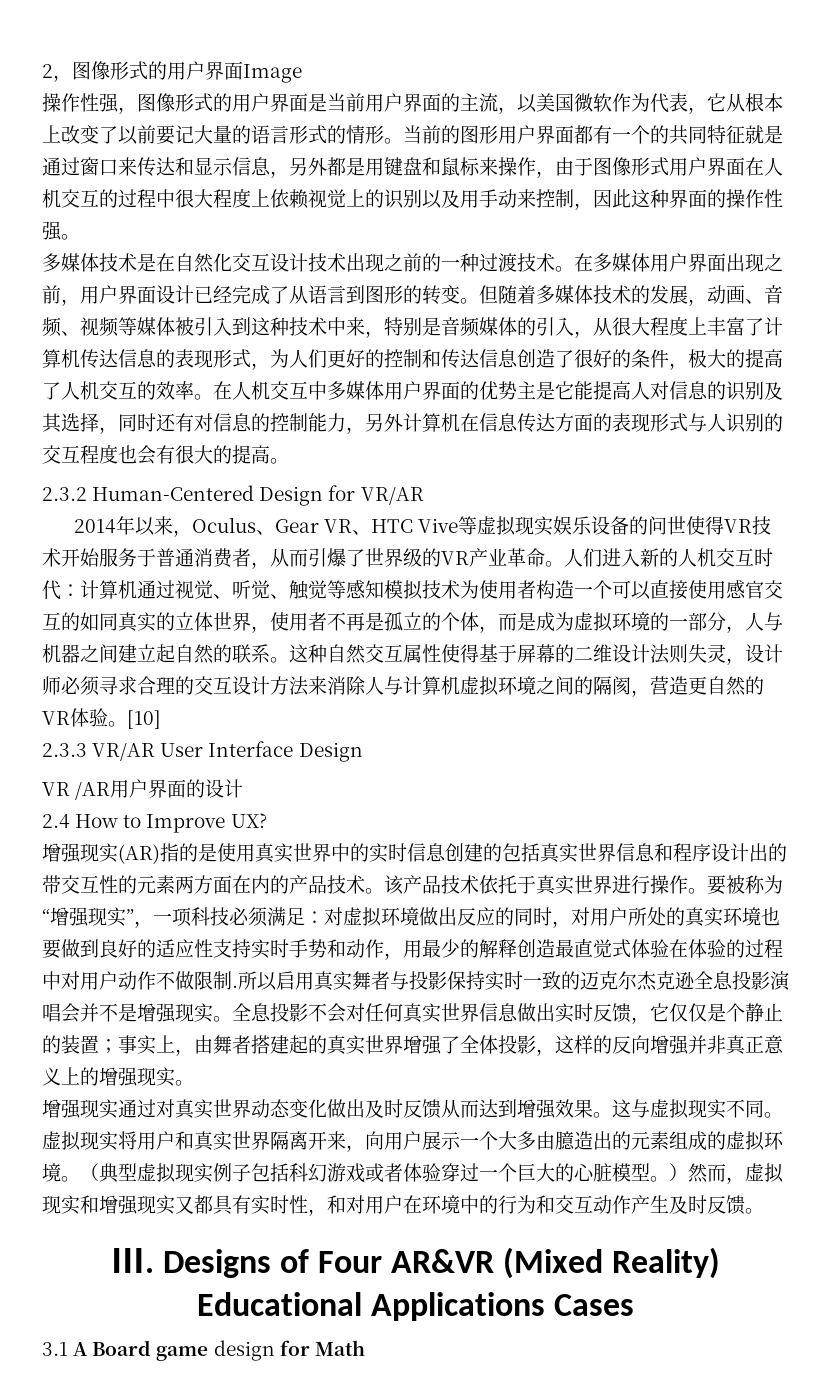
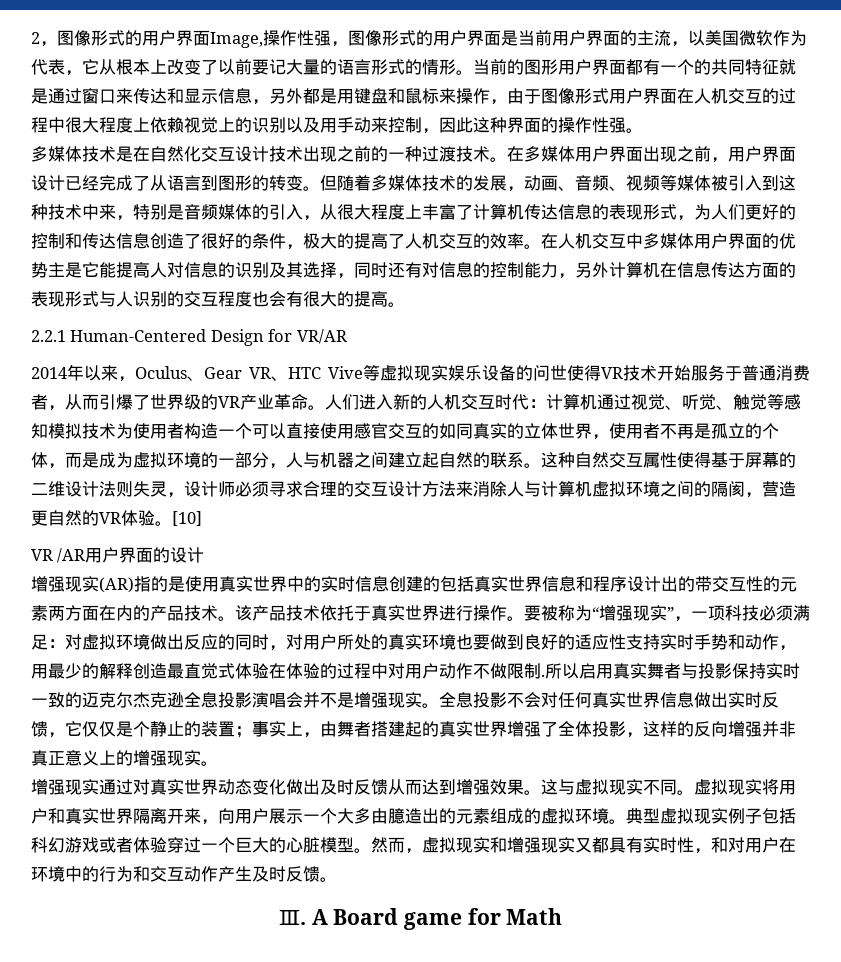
[243,64,302,83] Image // -> [210,32,263,48] Image,
[42,487,87,501] 2.3.2 -> [31,330,66,342] 2.2.1
[42,741,363,762] // 2.3.3 VR/AR User Interface Design -> (202, 518) none
[42,813,267,833] // 2.4 How to Improve UX? -> (205, 555) none
[80,1163,99,1181] （ -> (626, 821) none
[669,1163,688,1181] ） -> (371, 850) none
[162,1247,721,1279] [196,1292,635,1321] [42,1342,68,1356] Designs of Four AR&VR (Mixed Reality) Educational Applications Cases // 3.1 -> (306, 917) none
[213,1340,275,1361] design -> (462, 921) none

